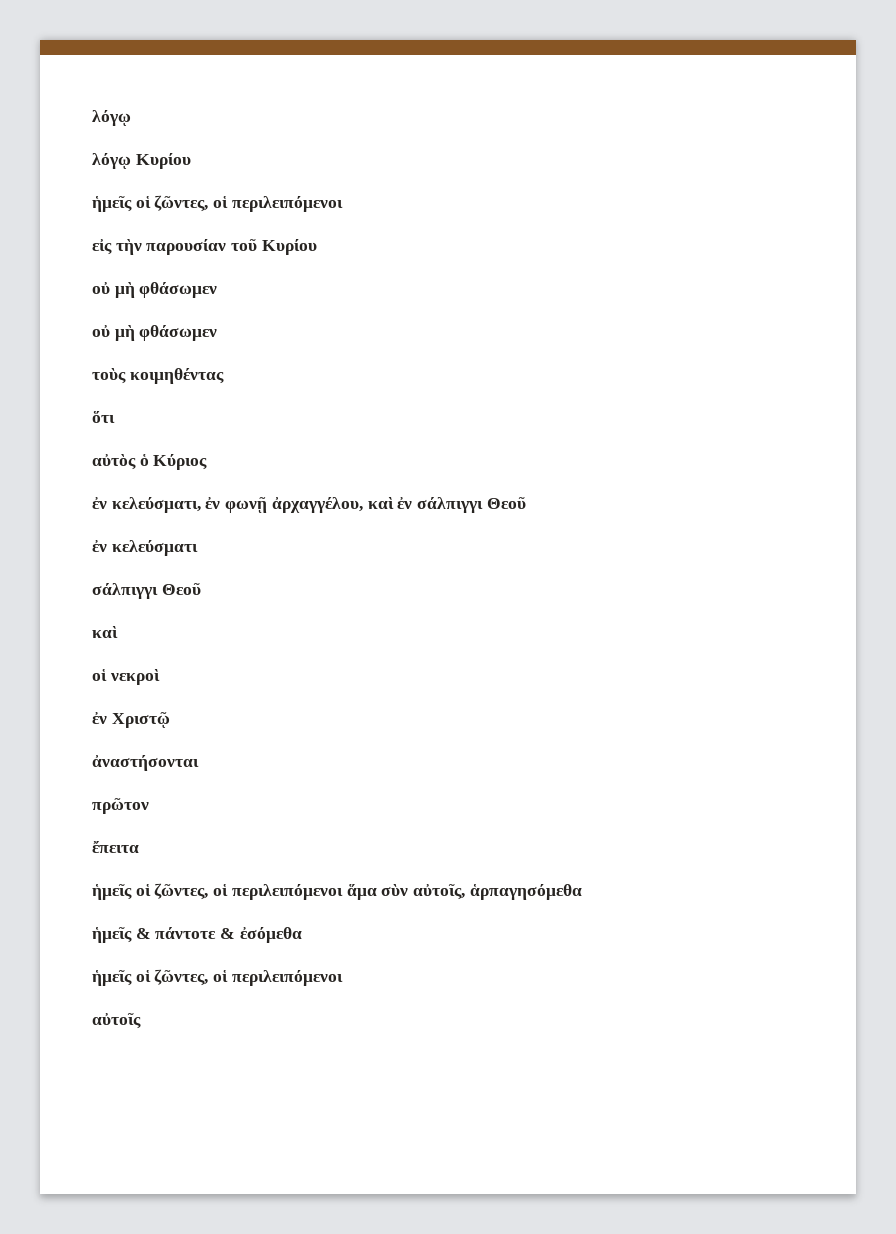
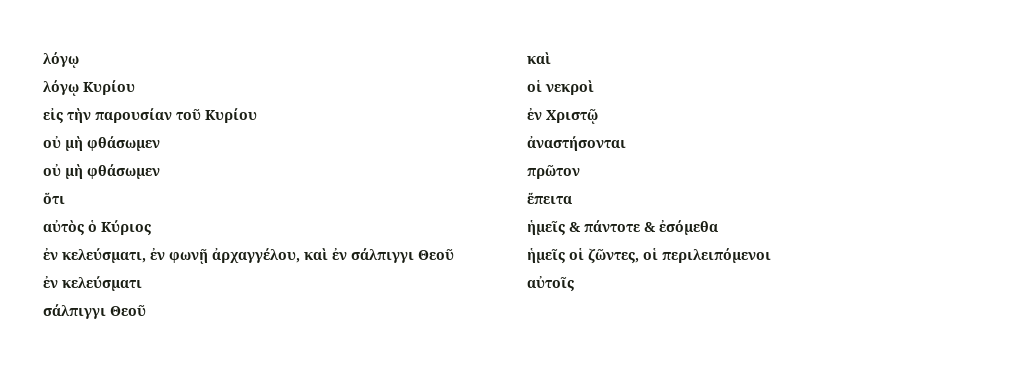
[92,195,343,212] // ἡμεῖς οἱ ζῶντες, οἱ περιλειπόμενοι -> (135, 87) none
[92,368,224,384] // τοὺς κοιμηθέντας -> (160, 171) none
[92,883,582,900] // ἡμεῖς οἱ ζῶντες, οἱ περιλειπόμενοι ἅμα σὺν αὐτοῖς, ἁρπαγησόμεθα -> (572, 198) none

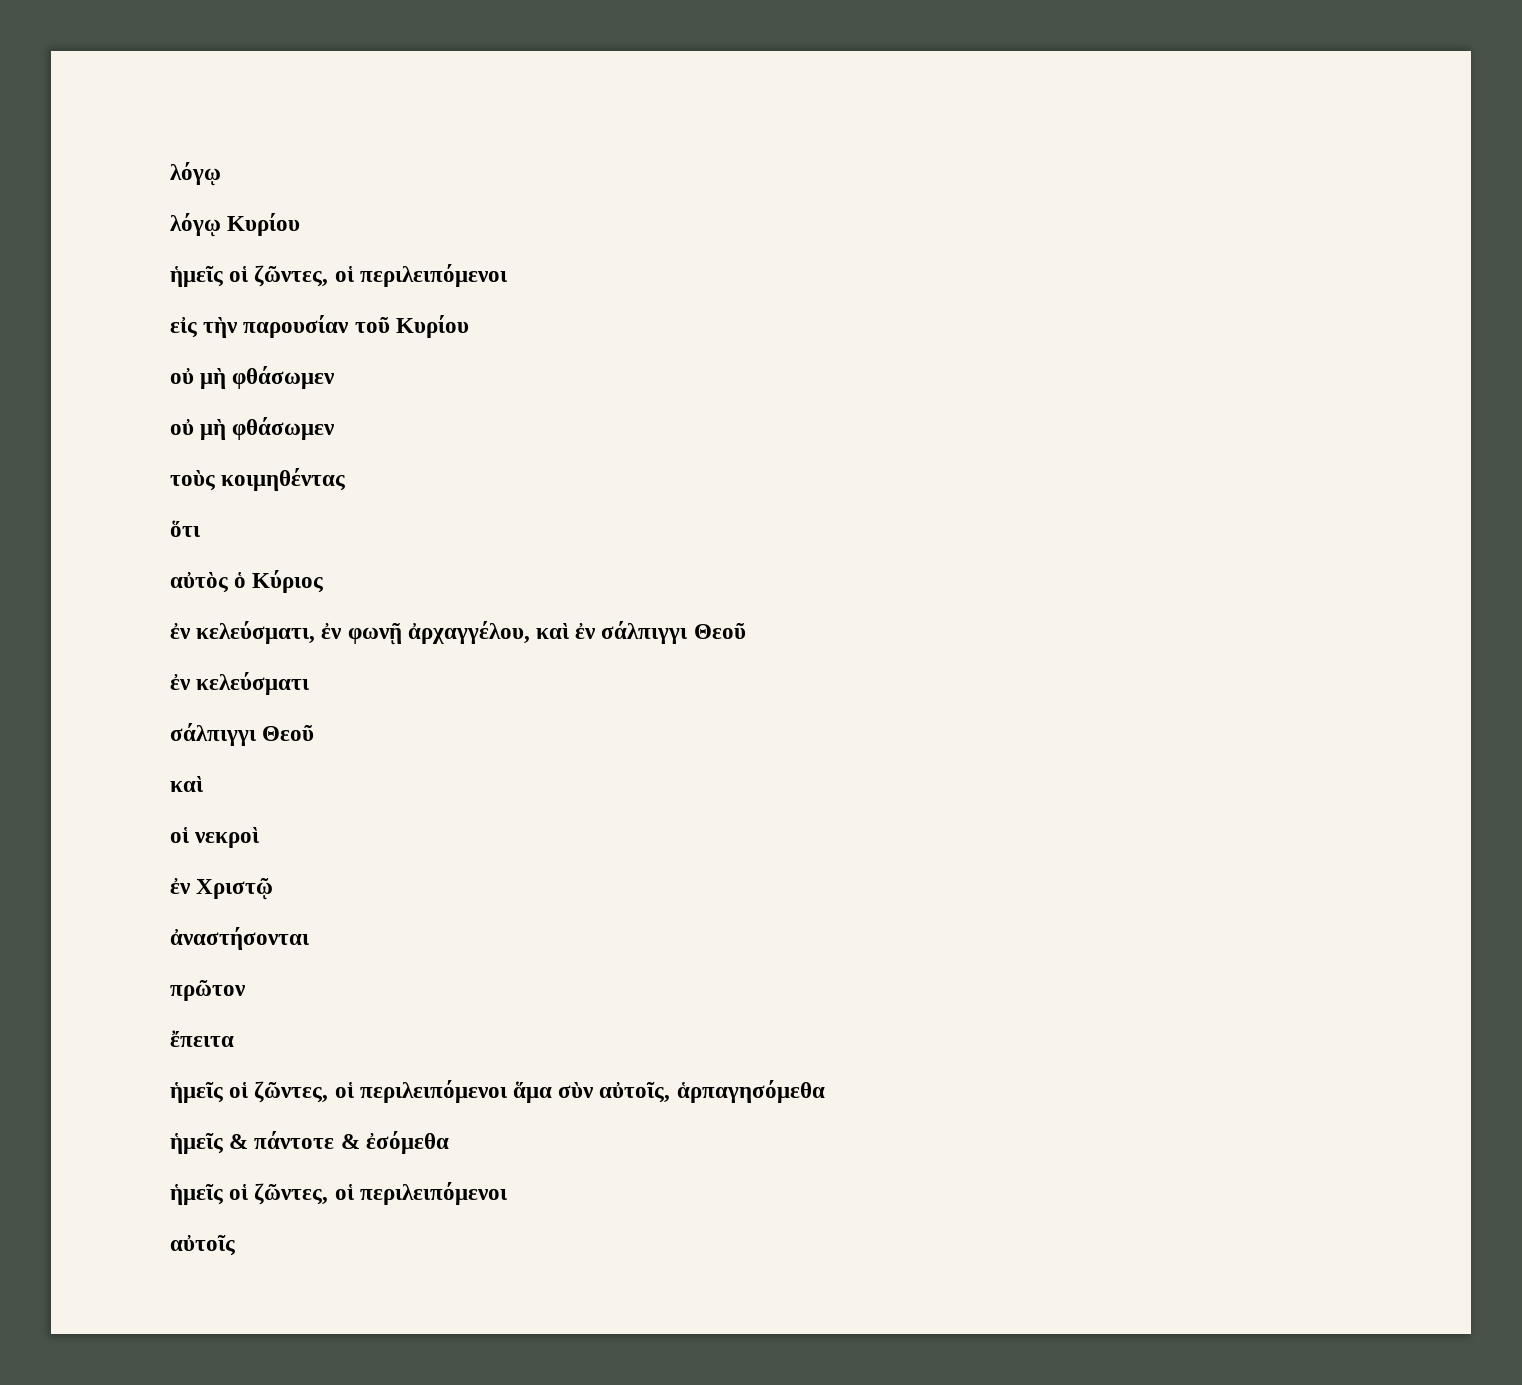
(135, 87) none -> [170,264,508,287] // ἡμεῖς οἱ ζῶντες, οἱ περιλειπόμενοι
(160, 171) none -> [170,468,346,491] // τοὺς κοιμηθέντας
(572, 198) none -> [170,1080,825,1103] // ἡμεῖς οἱ ζῶντες, οἱ περιλειπόμενοι ἅμα σὺν αὐτοῖς, ἁρπαγησόμεθα

